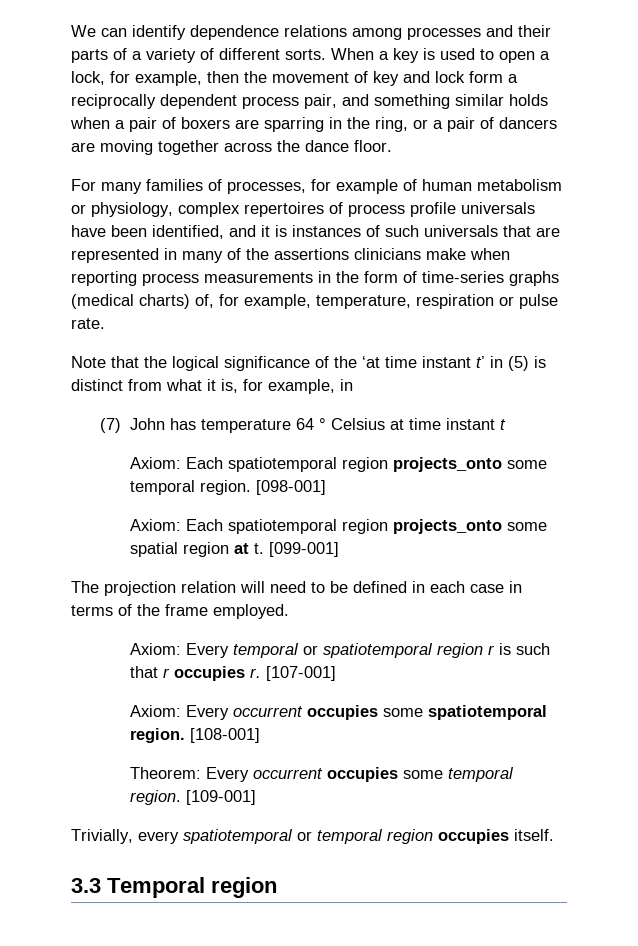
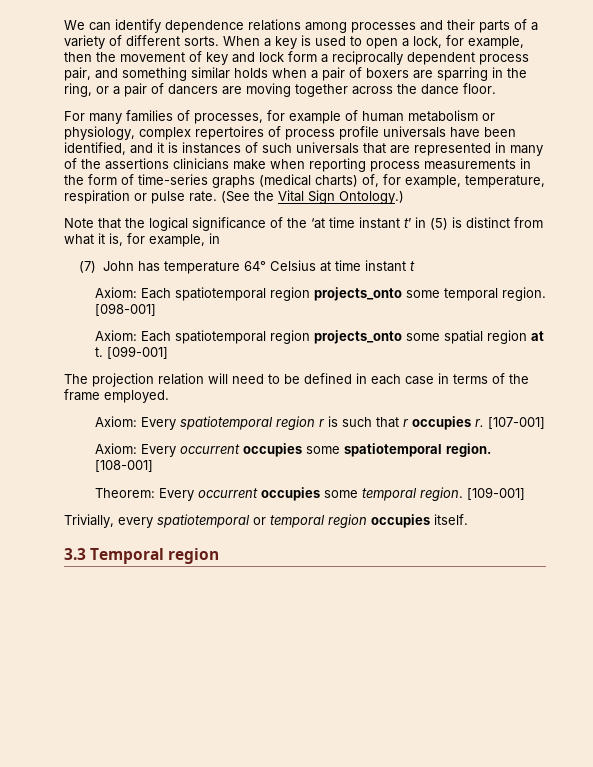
(105, 323) none -> [221,190,404,204] (See the Vital Sign Ontology.)
[295,418,326,430] 64 ° -> [243,261,266,271] 64°
[232,643,318,658] temporal or -> (176, 423) none

